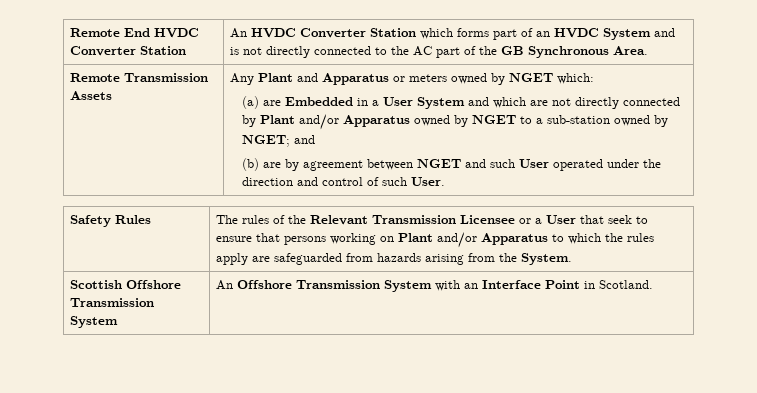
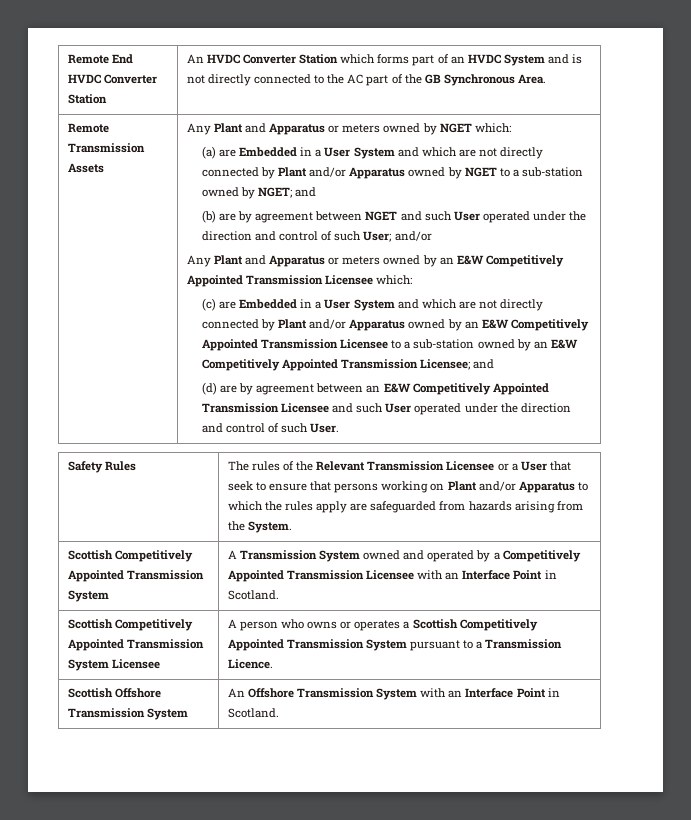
(407, 181) none -> [363,231,432,242] [186,255,564,267] [186,275,413,287] [201,298,544,311] [201,319,589,331] [201,339,578,351] [201,359,495,371] [201,382,549,395] [201,403,571,415] [201,423,309,433] User; and/or // Any Plant and Apparatus or meters owned by an E&W Competitively Appointed Transmission Licensee which: // (c) are Embedded in a User System and which are not directly connected by Plant and/or Apparatus owned by an E&W Competitively Appointed Transmission Licensee to a sub-station owned by an E&W Competitively Appointed Transmission Licensee; and // (d) are by agreement between an E&W Competitively Appointed Transmission Licensee and such User operated under the direction and control of such
(572, 259) none -> [67,550,193,562] [67,570,204,582] [67,590,109,602] [227,550,581,562] [227,570,557,582] [227,590,279,600] [67,619,193,631] [67,639,204,651] [67,659,160,671] [227,619,538,631] [227,639,563,651] [227,659,273,669] // Scottish Competitively Appointed Transmission System | A Transmission System owned and operated by a Competitively Appointed Transmission Licensee with an Interface Point in Scotland. // Scottish Competitively Appointed Transmission System Licensee | A person who owns or operates a Scottish Competitively Appointed Transmission System pursuant to a Transmission Licence.

